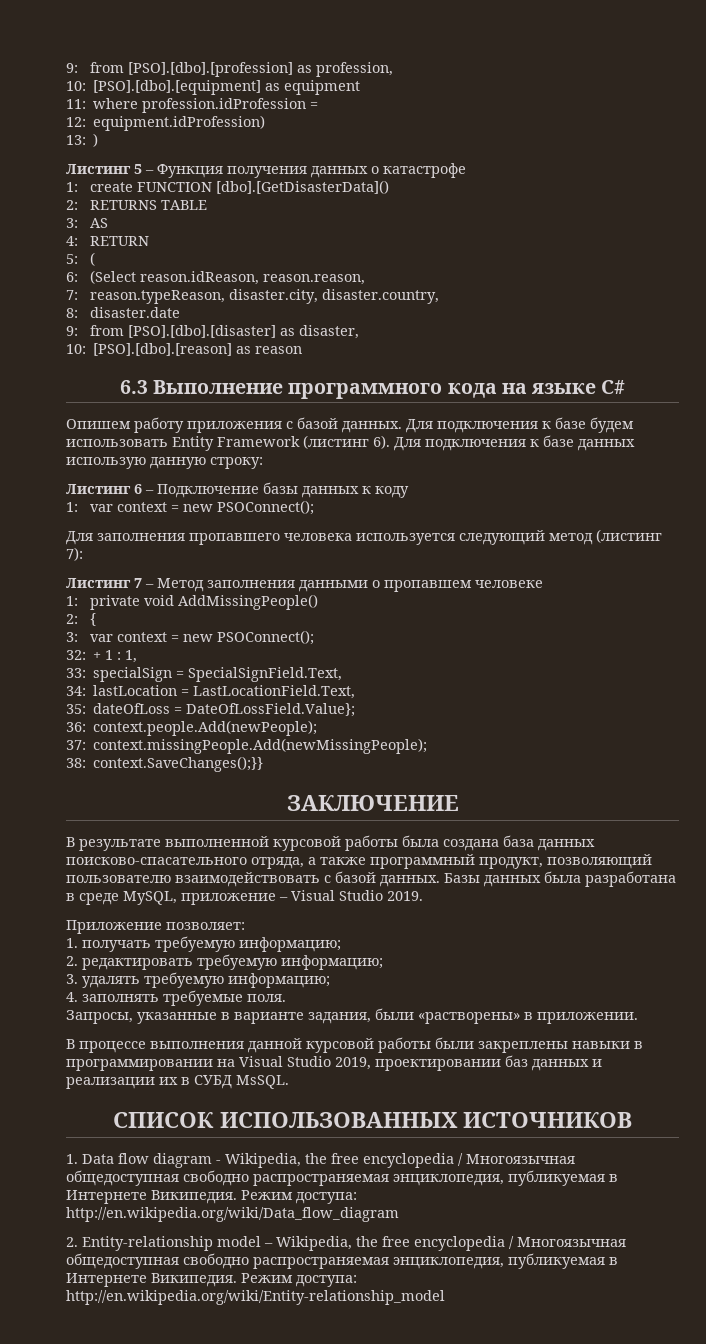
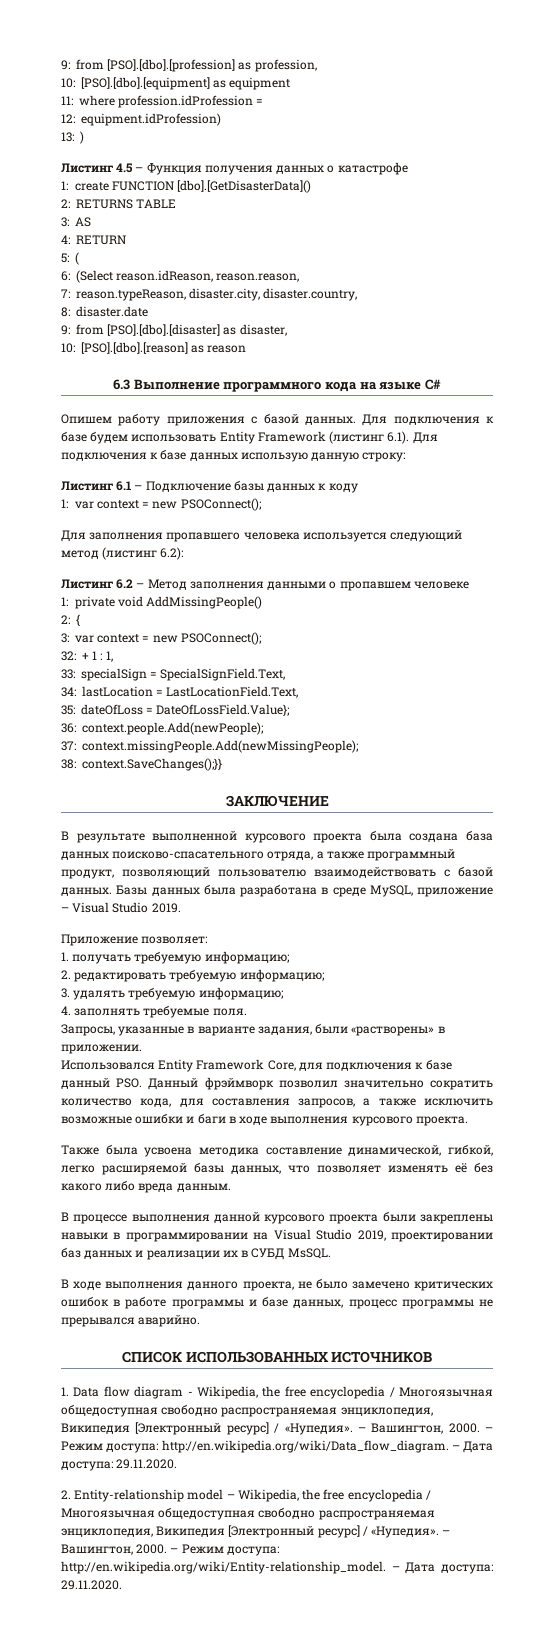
[134,164,142,174] 5 -> [116,163,134,173] 4.5
[373,435,390,449] 6). -> [387,431,410,444] 6.1).
[134,484,142,494] 6 -> [116,481,132,491] 6.1
[66,547,83,561] [66,578,142,588] 7): // Листинг 7 -> [160,547,184,560] [61,579,134,589] 6.2): // Листинг 6.2
[273,835,398,851] курсовой работы -> [244,833,363,843] курсового проекта
(638, 1018) none -> [61,1059,452,1072] [61,1077,493,1090] [61,1098,493,1108] [61,1113,468,1126] [61,1144,493,1157] [61,1162,493,1175] [61,1180,231,1193] // Использовался Entity Framework Core, для подключения к базе данный PSO. Данный фрэймворк позволил значительно сократить количество кода, для составления запросов, а также исключить возможные ошибки и баги в ходе выполнения курсового проекта. // Также была усвоена методика составление динамической, гибкой, легко расширяемой базы данных, что позволяет изменять её без какого либо вреда данным.
[306,1037,431,1053] курсовой работы -> [264,1214,379,1224] курсового проекта
(289, 1082) none -> [61,1278,493,1291] [61,1296,494,1309] [61,1314,201,1327] // В ходе выполнения данного проекта, не было замечено критических ошибок в работе программы и базе данных, процесс программы не прерывался аварийно.
[508,1170,618,1186] [66,1190,357,1204] [66,1207,399,1222] публикуемая в Интернете Википедия. Режим доступа: http://en.wikipedia.org/wiki/Data_flow_diagram -> [61,1422,493,1435] [61,1440,493,1453] [61,1459,178,1471] Википедия [Электронный ресурс] / «Нупедия». – Вашингтон, 2000. – Режим доступа: http://en.wikipedia.org/wiki/Data_flow_diagram. – Дата доступа: 29.11.2020.
[508,1253,618,1269] [66,1273,357,1287] [66,1290,445,1305] публикуемая в Интернете Википедия. Режим доступа: http://en.wikipedia.org/wiki/Entity-relationship_model -> [156,1525,451,1538] [61,1544,279,1556] [61,1561,493,1574] [61,1580,122,1590] Википедия [Электронный ресурс] / «Нупедия». – Вашингтон, 2000. – Режим доступа: http://en.wikipedia.org/wiki/Entity-relationship_model. – Дата доступа: 29.11.2020.

